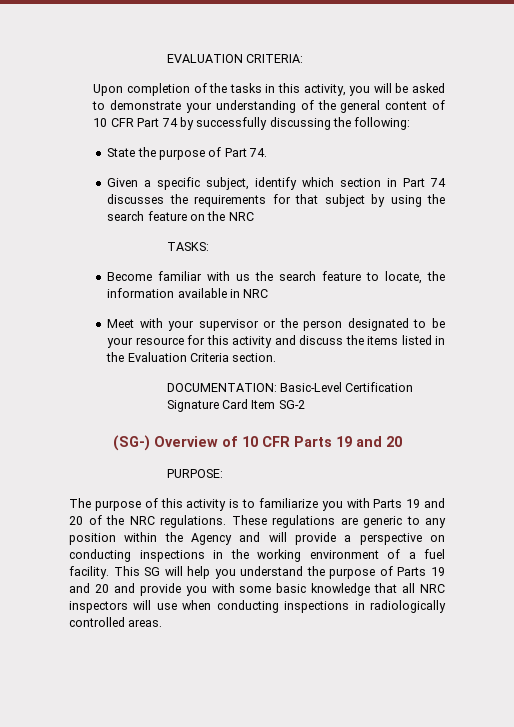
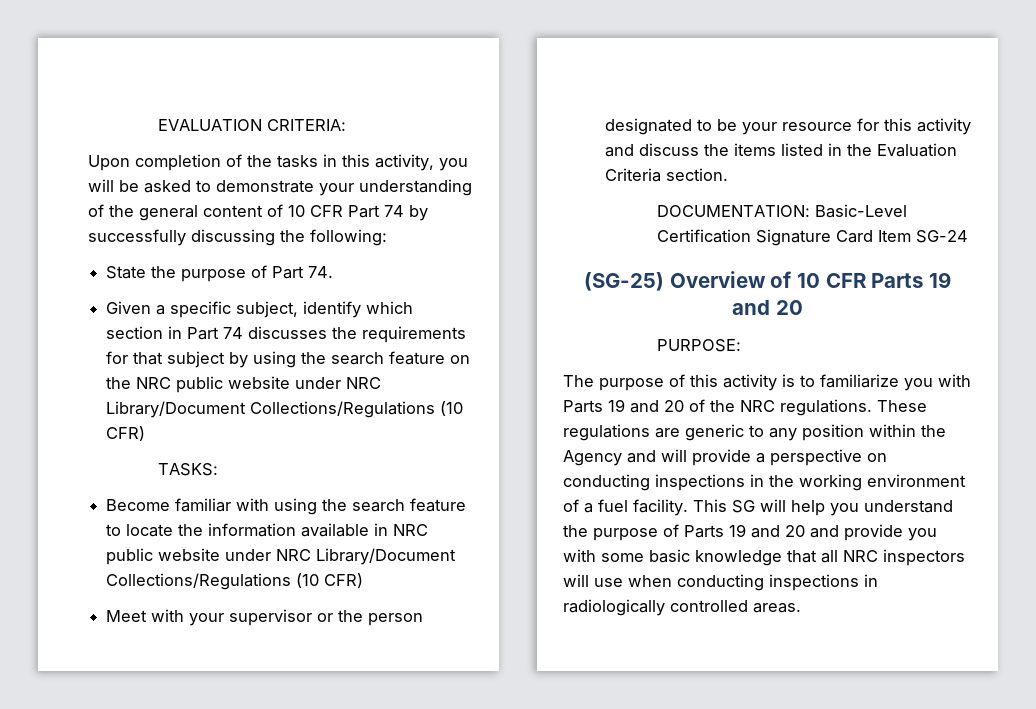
(254, 216) none -> [175,376,381,393] [105,401,463,418] [105,426,145,441] public website under NRC Library/Document Collections/Regulations (10 CFR)
[236,274,251,281] us -> [273,498,317,515] using
[385,271,423,284] locate, -> [125,524,173,537] locate
(269, 293) none -> [105,548,456,565] [105,573,363,590] public website under NRC Library/Document Collections/Regulations (10 CFR)
[278,400,305,409] [112,435,150,451] SG-2 // (SG-) -> [916,230,969,243] [584,272,665,291] SG-24 // (SG-25)

